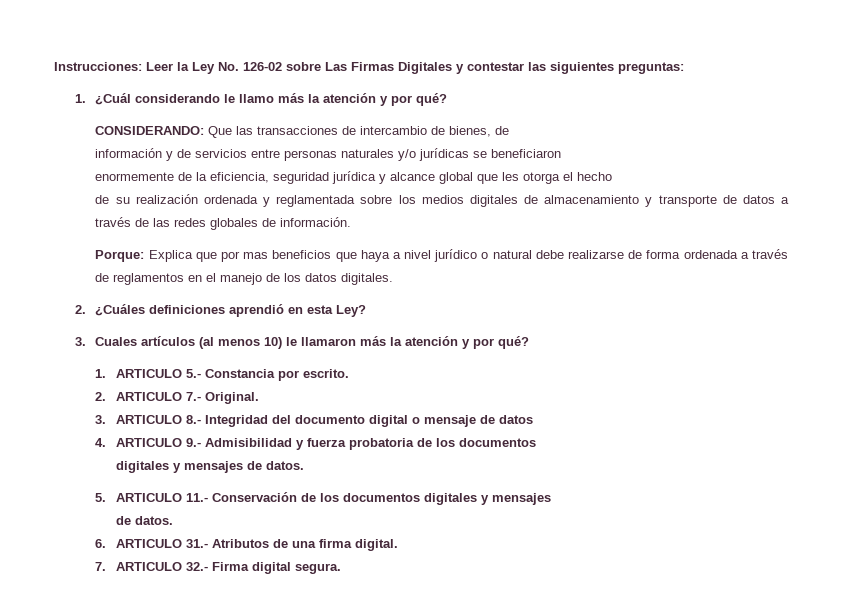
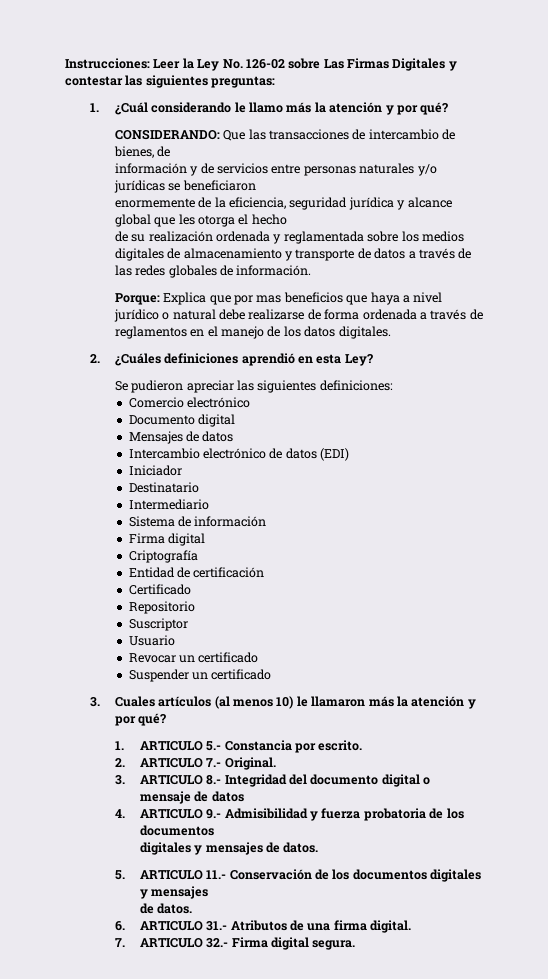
(367, 311) none -> [114,380,393,393] [128,397,251,408] [128,414,236,427] [128,431,234,444] [128,448,350,461] [128,465,182,476] [128,482,199,493] [128,499,209,510] [128,516,267,527] [128,533,206,546] [128,550,198,563] [128,567,265,578] [128,584,191,595] [128,601,195,614] [128,618,188,631] [128,635,175,646] [128,652,259,663] [128,669,272,682] // Se pudieron apreciar las siguientes definiciones: // Comercio electrónico // Documento digital // Mensajes de datos // Intercambio electrónico de datos (EDI) // Iniciador // Destinatario // Intermediario // Sistema de información // Firma digital // Criptografía // Entidad de certificación // Certificado // Repositorio // Suscriptor // Usuario // Revocar un certificado // Suspender un certificado

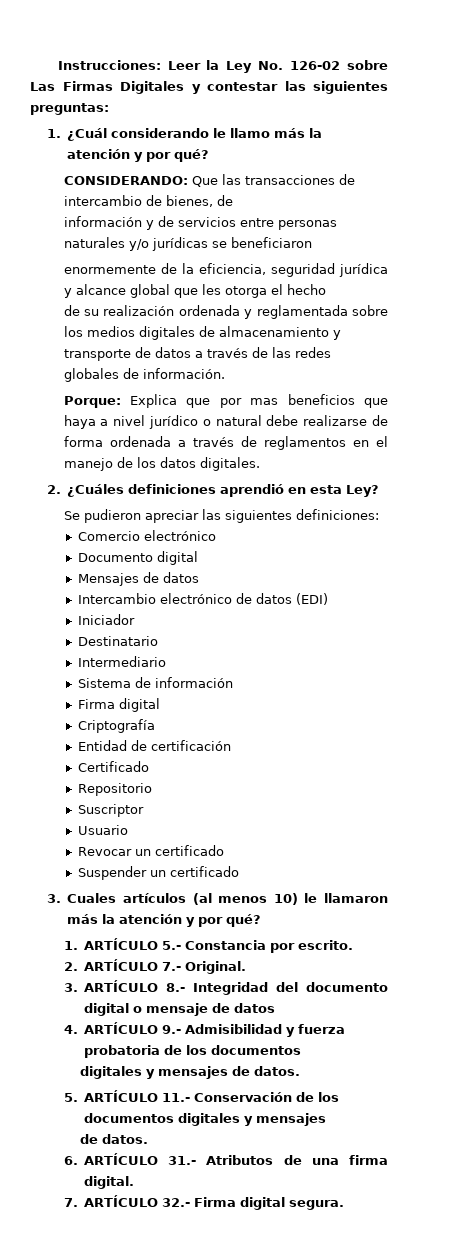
[139,741,203,751] ARTICULO -> [84,938,159,950] ARTÍCULO
[139,758,203,768] ARTICULO -> [84,959,159,971] ARTÍCULO
[139,775,203,785] ARTICULO -> [84,980,159,992] ARTÍCULO
[139,809,203,819] ARTICULO -> [84,1022,159,1034] ARTÍCULO
[139,870,203,880] ARTICULO -> [84,1090,159,1102] ARTÍCULO
[139,921,203,931] ARTICULO -> [84,1153,159,1165] ARTÍCULO
[139,938,203,948] ARTICULO -> [84,1195,159,1207] ARTÍCULO

